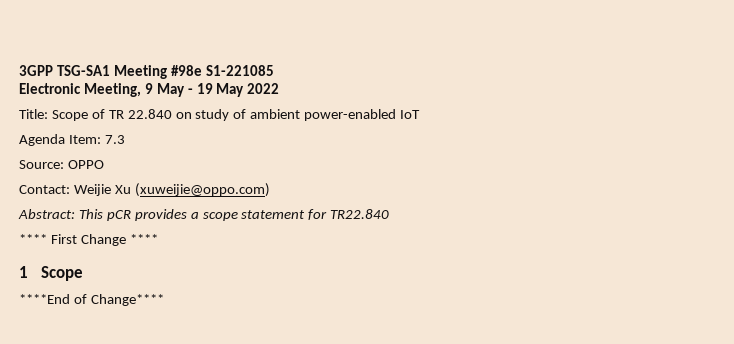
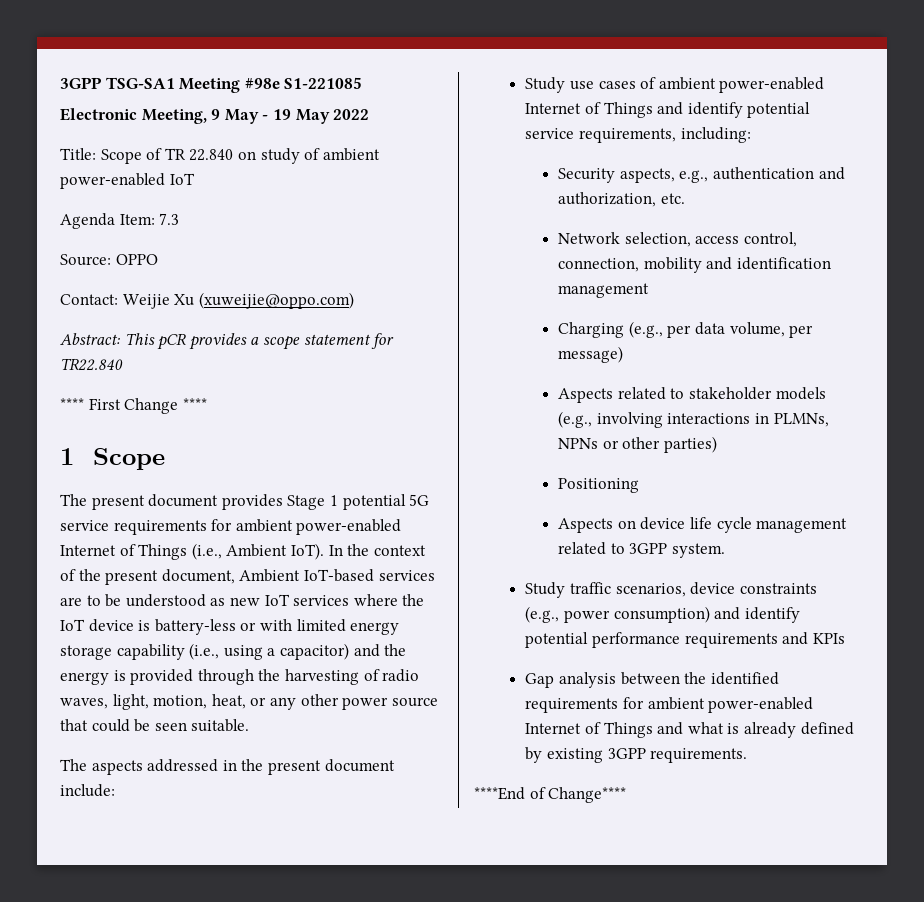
(84, 273) none -> [60,494,430,510] [60,519,402,535] [60,543,426,560] [60,569,435,585] [60,594,425,607] [60,619,400,635] [60,643,407,660] [60,669,420,685] [60,694,438,710] [60,719,250,732] [60,759,395,775] [60,784,115,797] [525,77,825,93] [525,102,811,118] [525,127,751,143] [558,167,845,183] [558,192,685,207] [558,232,797,247] [558,257,831,273] [558,283,650,298] [558,321,814,338] [558,346,624,363] [558,387,826,403] [558,411,829,428] [558,436,717,453] [558,478,640,493] [558,517,848,533] [558,542,725,558] [525,582,817,598] [525,606,800,623] [525,632,845,648] [525,672,779,688] [525,697,814,713] [525,722,854,738] [525,747,748,763] // The present document provides Stage 1 potential 5G service requirements for ambient power-enabled Internet of Things (i.e., Ambient IoT). In the context of the present document, Ambient IoT-based services are to be understood as new IoT services where the IoT device is battery-less or with limited energy storage capability (i.e., using a capacitor) and the energy is provided through the harvesting of radio waves, light, motion, heat, or any other power source that could be seen suitable. // The aspects addressed in the present document include: // Study use cases of ambient power-enabled Internet of Things and identify potential service requirements, including: // Security aspects, e.g., authentication and authorization, etc. // Network selection, access control, connection, mobility and identification management // Charging (e.g., per data volume, per message) // Aspects related to stakeholder models (e.g., involving interactions in PLMNs, NPNs or other parties) // Positioning // Aspects on device life cycle management related to 3GPP system. // Study traffic scenarios, device constraints (e.g., power consumption) and identify potential performance requirements and KPIs // Gap analysis between the identified requirements for ambient power-enabled Internet of Things and what is already defined by existing 3GPP requirements.

